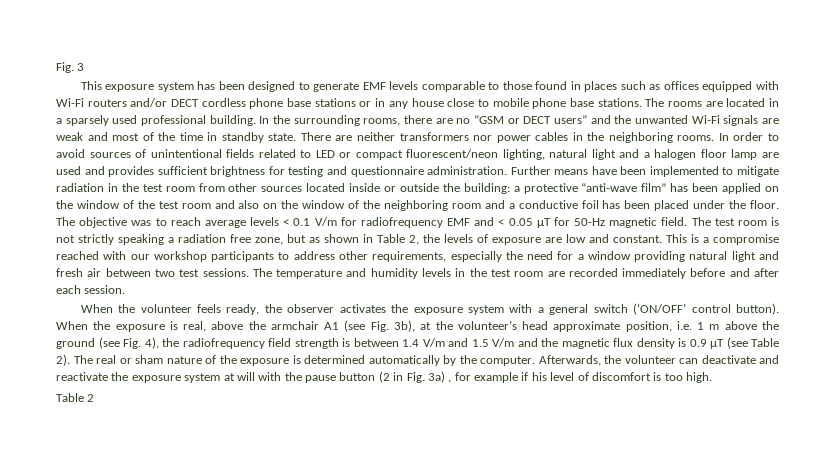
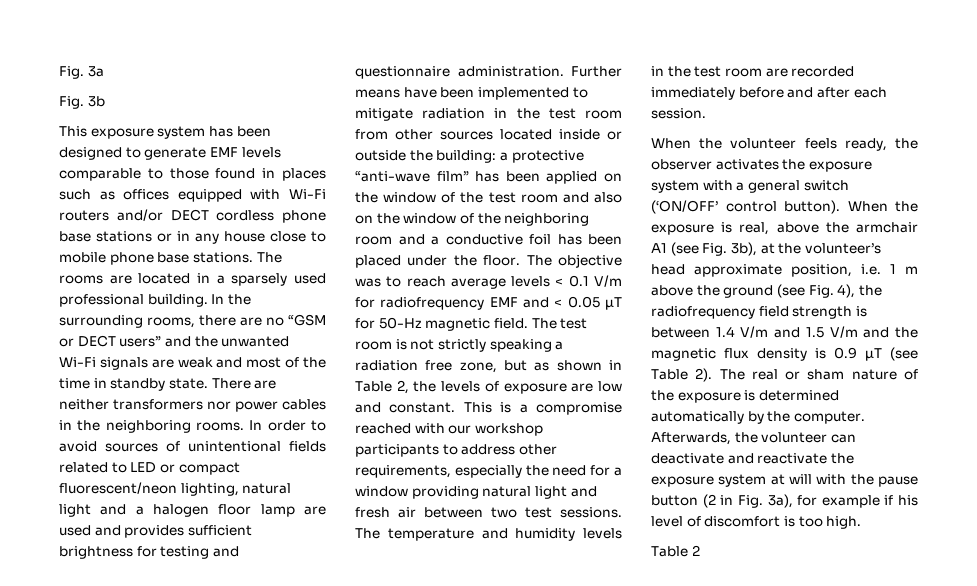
[56,62,85,73] Fig. 3 -> [59,66,104,79] [59,96,105,109] Fig. 3a // Fig. 3b
[427,371,452,383] 3a) , -> [767,494,793,508] 3a),

